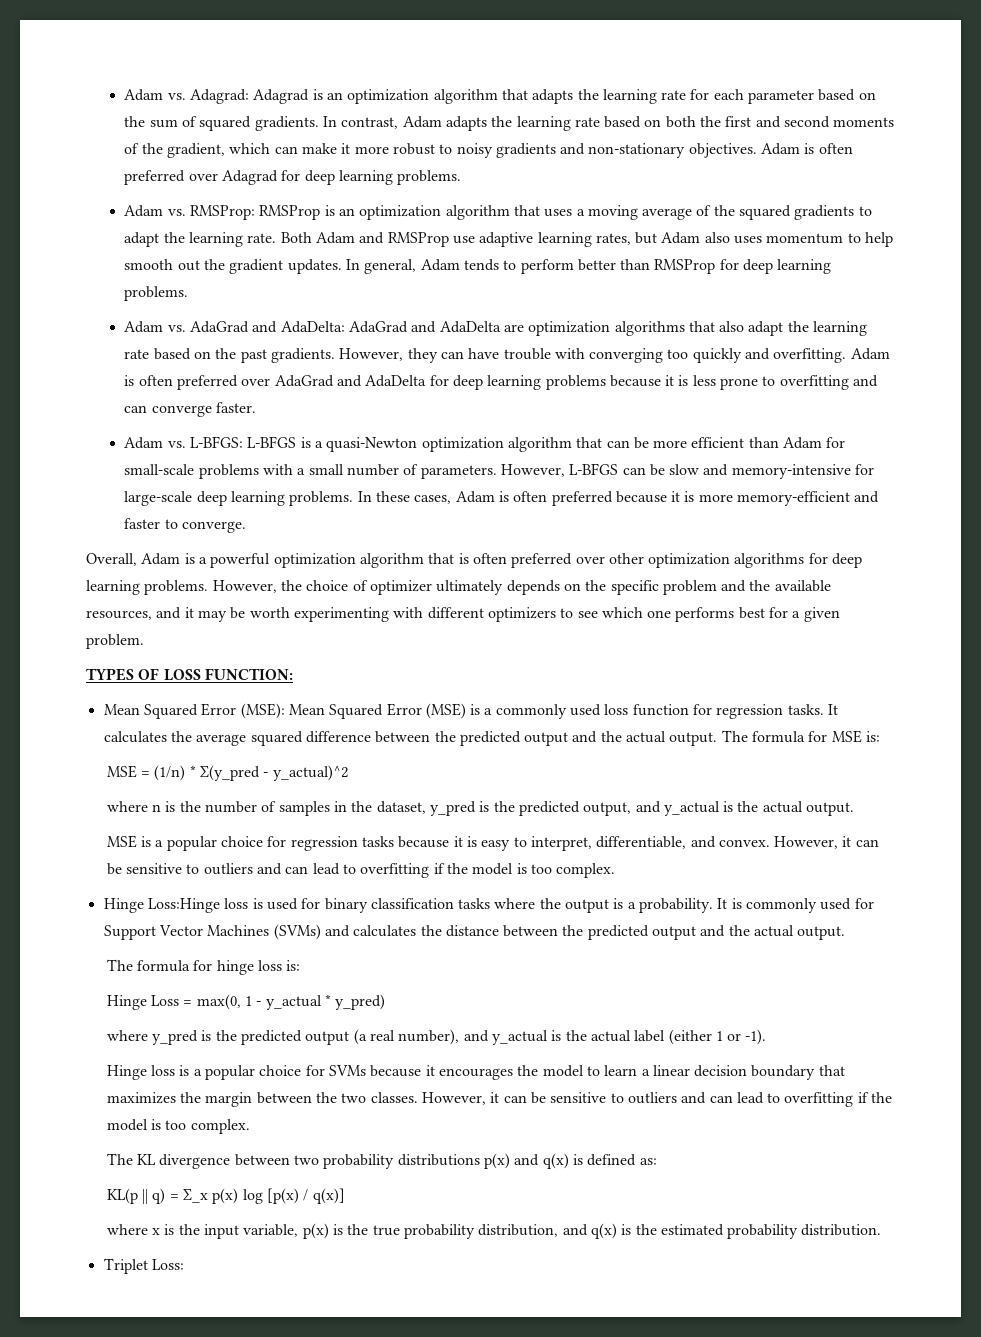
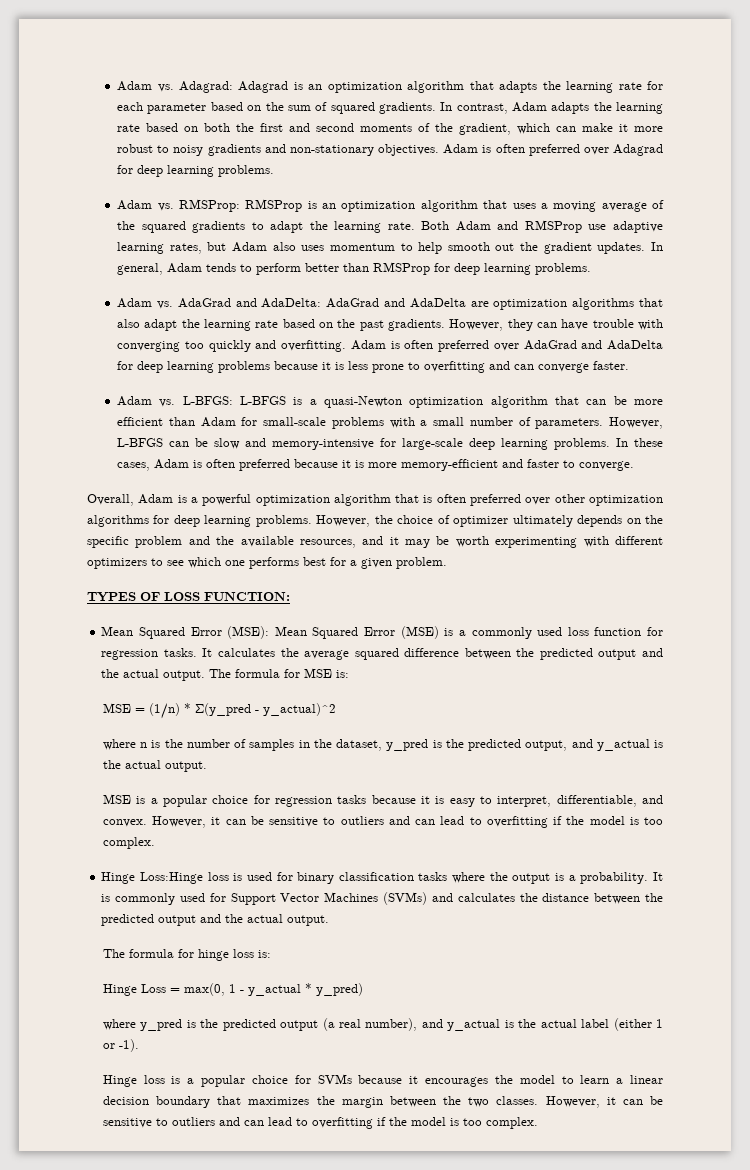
[106,1153,657,1169] [106,1188,345,1204] [106,1223,882,1239] [103,1258,184,1274] // The KL divergence between two probability distributions p(x) and q(x) is defined as: // KL(p || q) = Σ_x p(x) log [p(x) / q(x)] // where x is the input variable, p(x) is the true probability distribution, and q(x) is the estimated probability distribution. // Triplet Loss: -> (538, 1123) none

